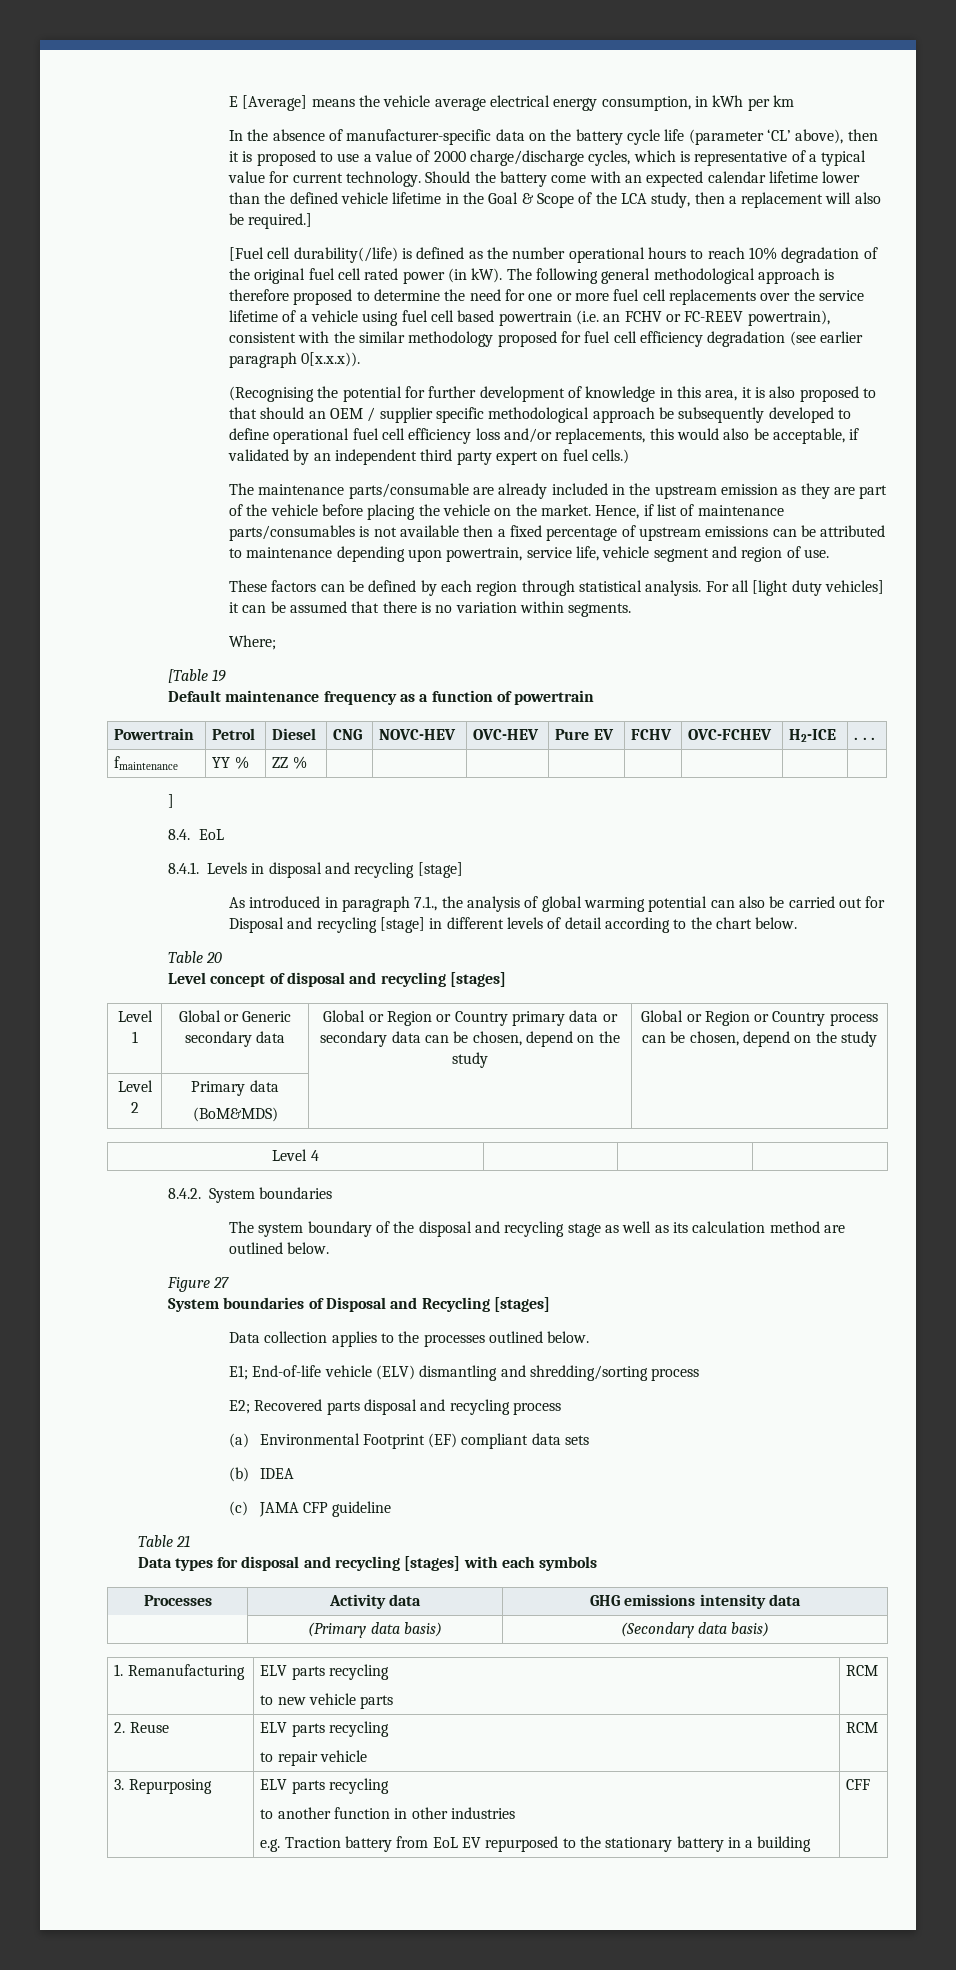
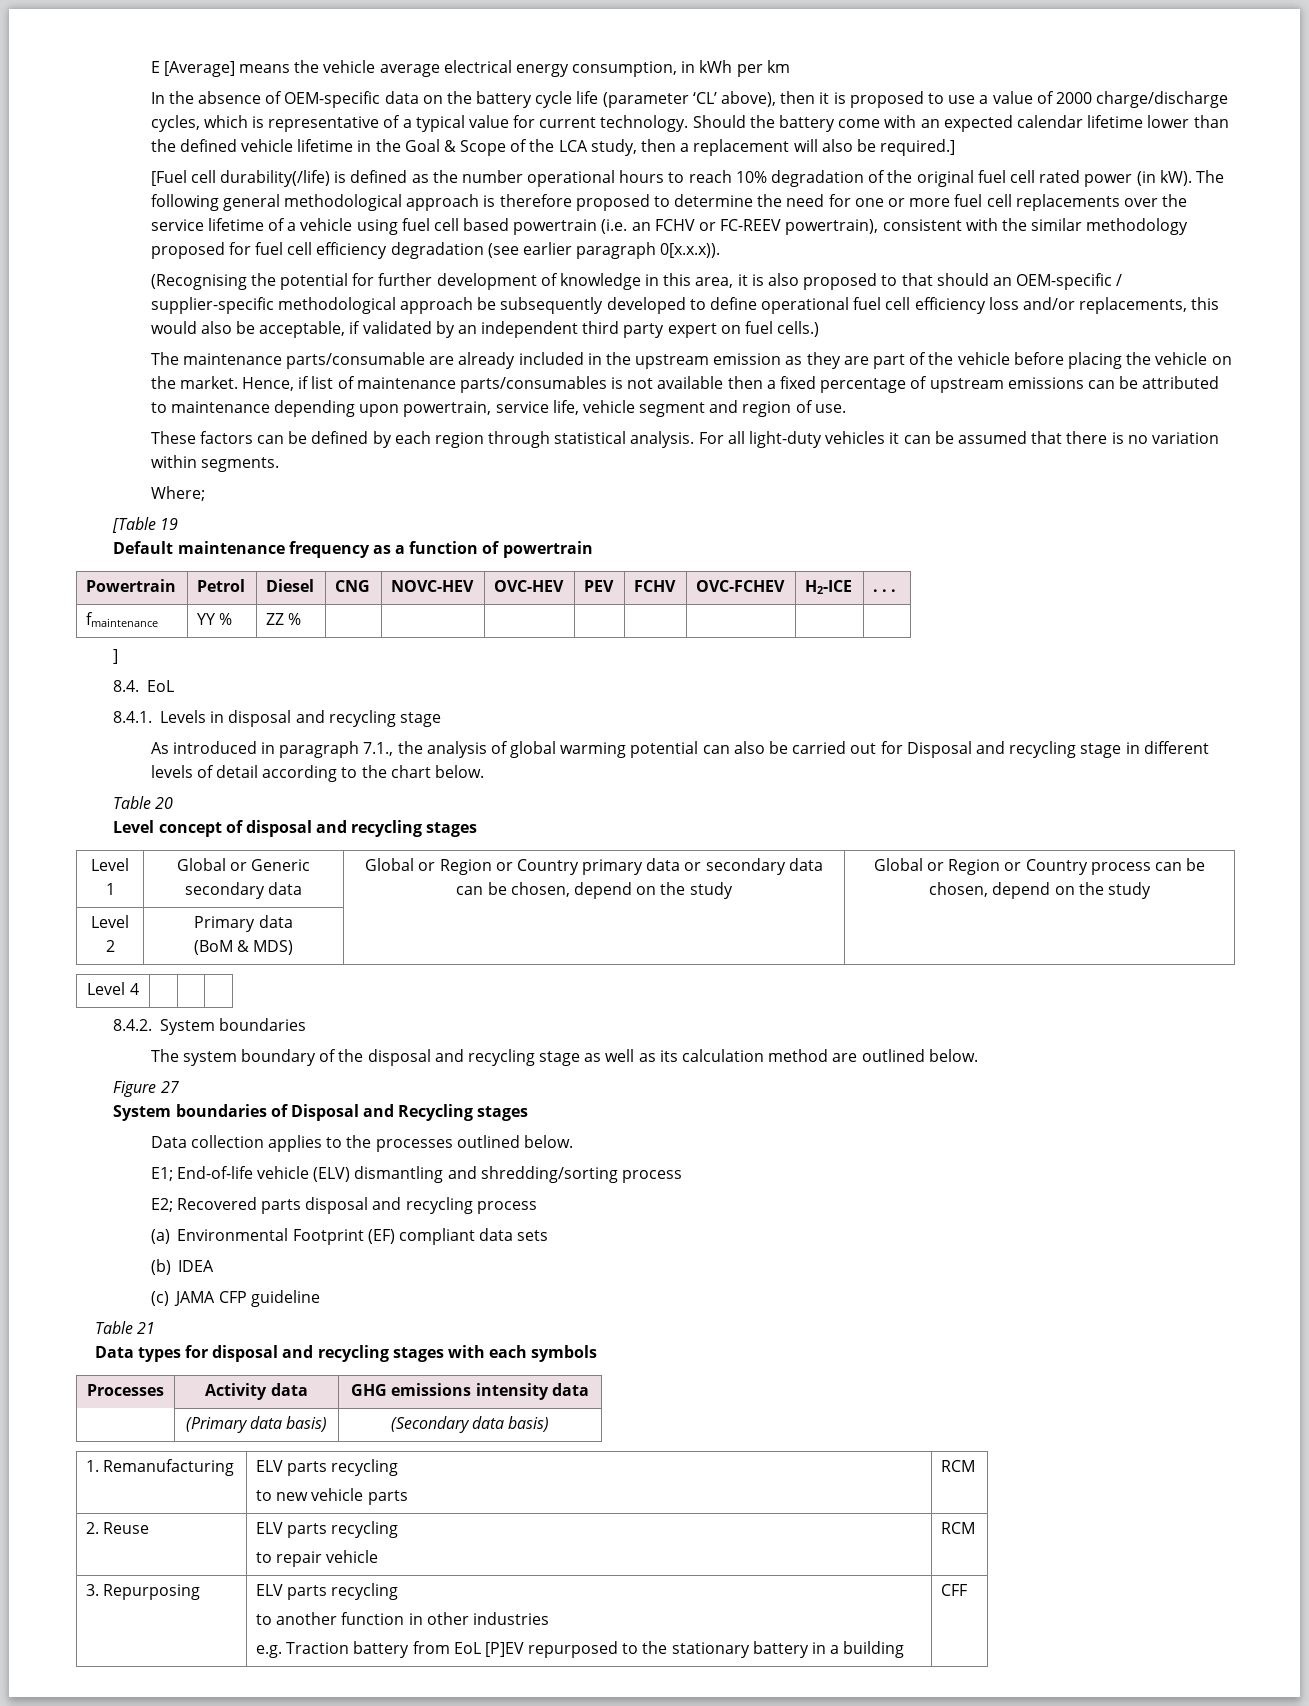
[346,129,492,145] manufacturer-specific -> [284,91,381,108] OEM-specific
[329,407,484,423] OEM / supplier specific -> [1016,273,1123,290] [150,297,274,314] OEM-specific / supplier-specific
[752,580,884,596] [light duty vehicles] -> [749,431,886,448] light-duty vehicles
[555,729,614,740] Pure EV -> [584,580,615,592] PEV
[417,862,463,878] [stage] -> [399,712,441,727] stage
[379,917,425,933] [stage] -> [1080,743,1122,758] stage
[449,972,506,987] [stages] -> [426,822,478,837] stages
[192,1107,278,1122] (BoM&MDS) -> [193,940,294,955] (BoM & MDS)
[493,1297,550,1312] [stages] -> [477,1106,529,1121] stages
[404,1556,461,1571] [stages] -> [392,1347,444,1362] stages
[461,1837,481,1848] EV -> [484,1642,524,1657] [P]EV

